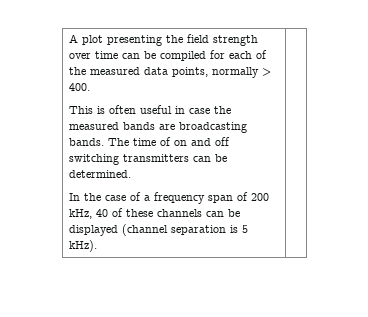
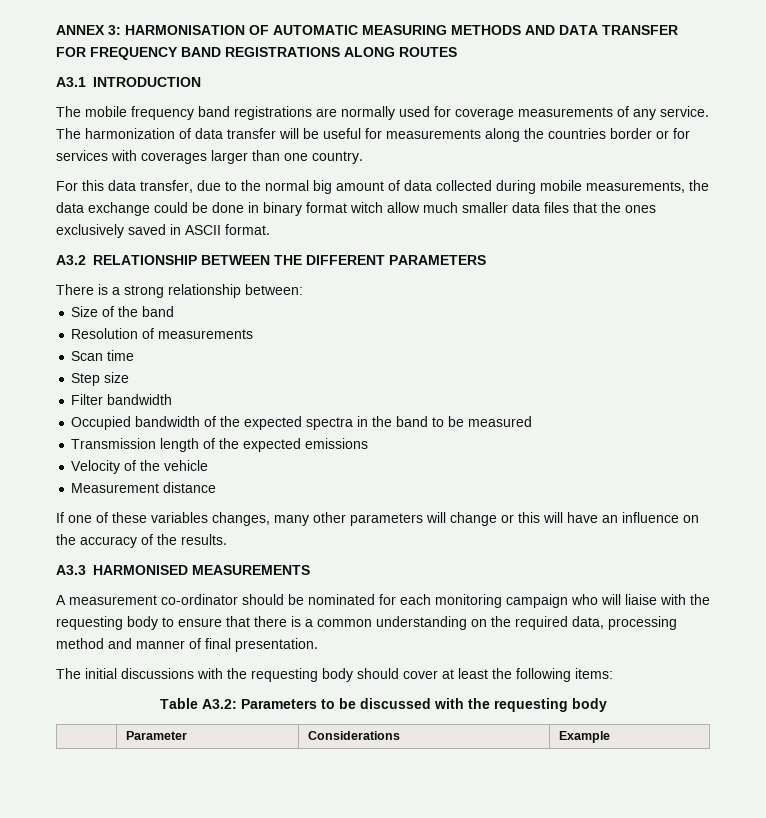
[68,34,258,46] [68,50,267,61] [68,67,271,78] [68,83,90,91] [68,105,231,114] [68,122,247,133] [68,137,230,146] [68,154,227,165] [68,170,131,178] [68,192,269,204] [68,208,240,219] [68,224,248,236] [68,240,97,252] A plot presenting the field strength over time can be compiled for each of the measured data points, normally > 400. // This is often useful in case the measured bands are broadcasting bands. The time of on and off switching transmitters can be determined. // In the case of a frequency span of 200 kHz, 40 of these channels can be displayed (channel separation is 5 kHz). | -> [56,25,678,35] [56,47,457,60] [56,77,201,87] [56,106,709,120] [56,128,690,142] [56,150,363,164] [56,180,709,194] [56,202,656,216] [56,224,270,238] [56,255,486,265] [56,284,303,298] [71,306,175,317] [71,328,254,339] [71,350,135,361] [71,372,130,386] [71,394,173,405] [71,416,533,430] [71,438,369,452] [71,460,209,474] [71,482,217,493] [56,512,699,526] [56,534,227,548] [56,565,310,575] [56,594,710,608] [56,616,677,630] [56,638,318,652] [56,668,613,682] [159,698,607,712] [126,731,188,740] [308,731,401,740] [559,731,611,743] ANNEX 3: HARMONISATION OF AUTOMATIC MEASURING METHODS AND DATA TRANSFER FOR FREQUENCY BAND REGISTRATIONS ALONG ROUTES // A3.1 INTRODUCTION // The mobile frequency band registrations are normally used for coverage measurements of any service. The harmonization of data transfer will be useful for measurements along the countries border or for services with coverages larger than one country. // For this data transfer, due to the normal big amount of data collected during mobile measurements, the data exchange could be done in binary format witch allow much smaller data files that the ones exclusively saved in ASCII format. // A3.2 RELATIONSHIP BETWEEN THE DIFFERENT PARAMETERS // There is a strong relationship between: // Size of the band // Resolution of measurements // Scan time // Step size // Filter bandwidth // Occupied bandwidth of the expected spectra in the band to be measured // Transmission length of the expected emissions // Velocity of the vehicle // Measurement distance // If one of these variables changes, many other parameters will change or this will have an influence on the accuracy of the results. // A3.3 HARMONISED MEASUREMENTS // A measurement co-ordinator should be nominated for each monitoring campaign who will liaise with the requesting body to ensure that there is a common understanding on the required data, processing method and manner of final presentation. // The initial discussions with the requesting body should cover at least the following items: // Table A3.2: Parameters to be discussed with the requesting body // | Parameter | Considerations | Example

